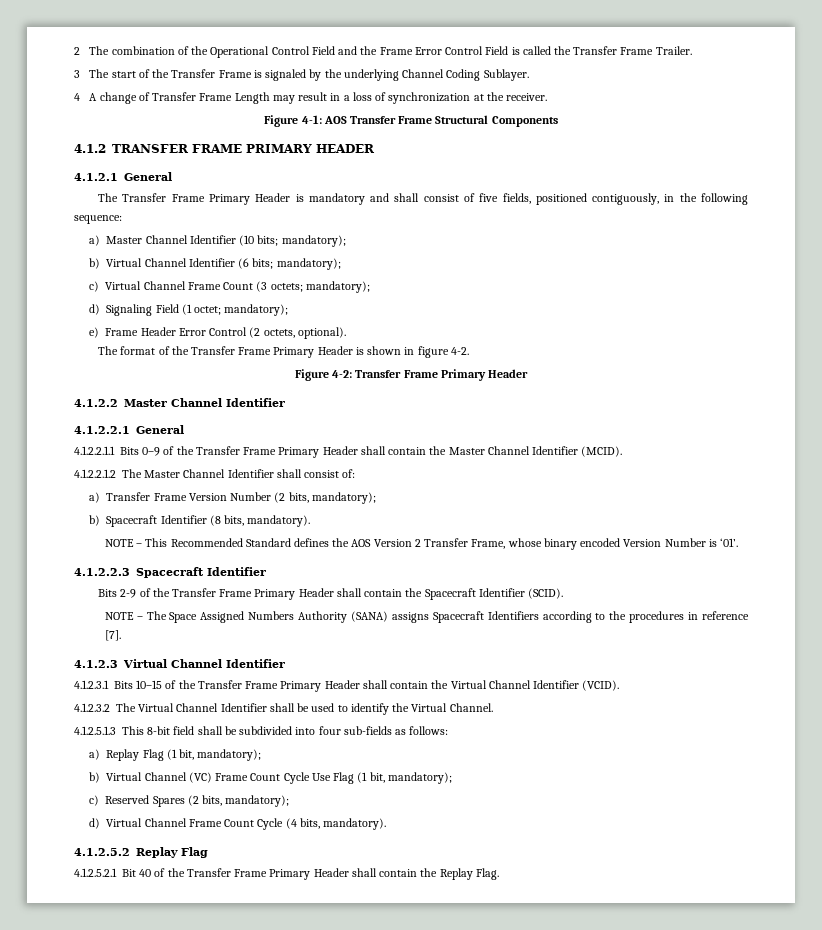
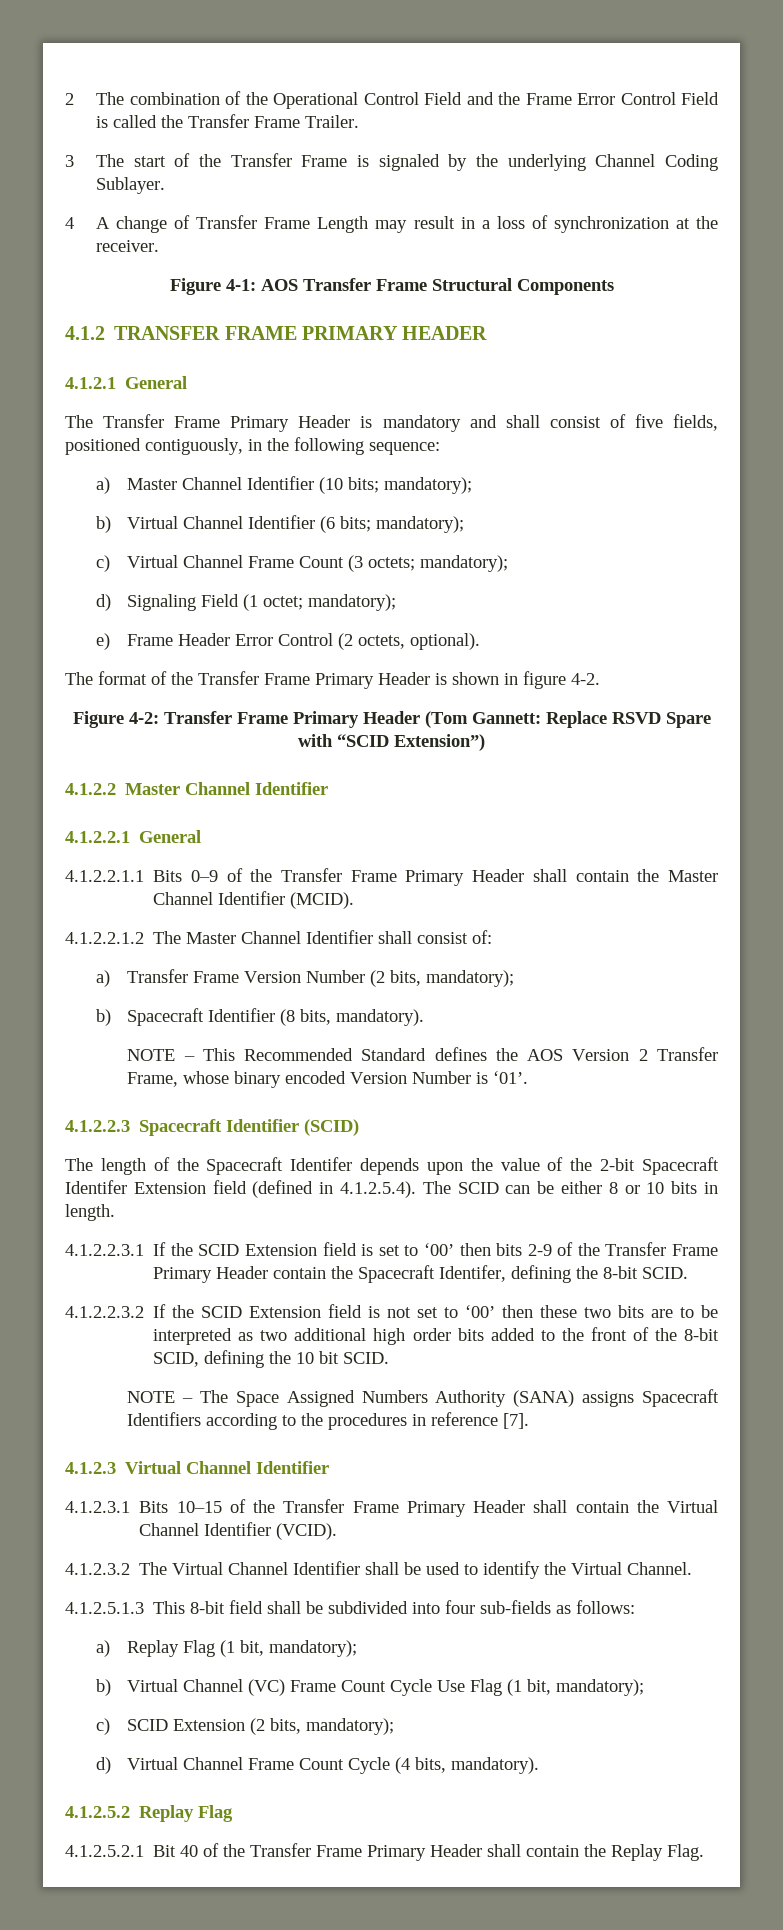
(529, 373) none -> [424,711,711,728] [298,734,485,751] (Tom Gannett: Replace RSVD Spare with “SCID Extension”)
[98,589,118,597] // Bits -> [304,1119,360,1136] [65,1157,719,1175] [65,1180,718,1198] [65,1204,115,1221] [65,1242,523,1256] (SCID) // The length of the Spacecraft Identifer depends upon the value of the 2-bit Spacecraft Identifer Extension field (defined in 4.1.2.5.4). The SCID can be either 8 or 10 bits in length. // 4.1.2.2.3.1 If the SCID Extension field is set to ‘00’ then bits
[336,588,362,597] shall -> (269, 1272) none
[478,588,564,599] Identifier (SCID). -> [439,1265,689,1283] [65,1304,718,1318] [153,1327,719,1345] [153,1350,390,1368] Identifer, defining the 8-bit SCID. // 4.1.2.2.3.2 If the SCID Extension field is not set to ‘00’ then these two bits are to be interpreted as two additional high order bits added to the front of the 8-bit SCID, defining the 10 bit SCID.
[105,795,185,807] Reserved Spares -> [127,1719,246,1731] SCID Extension

